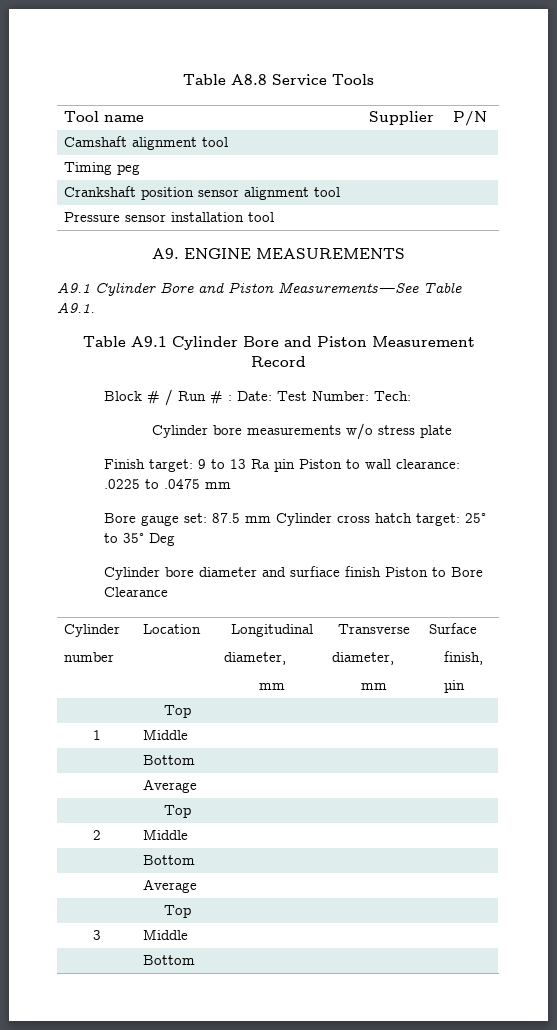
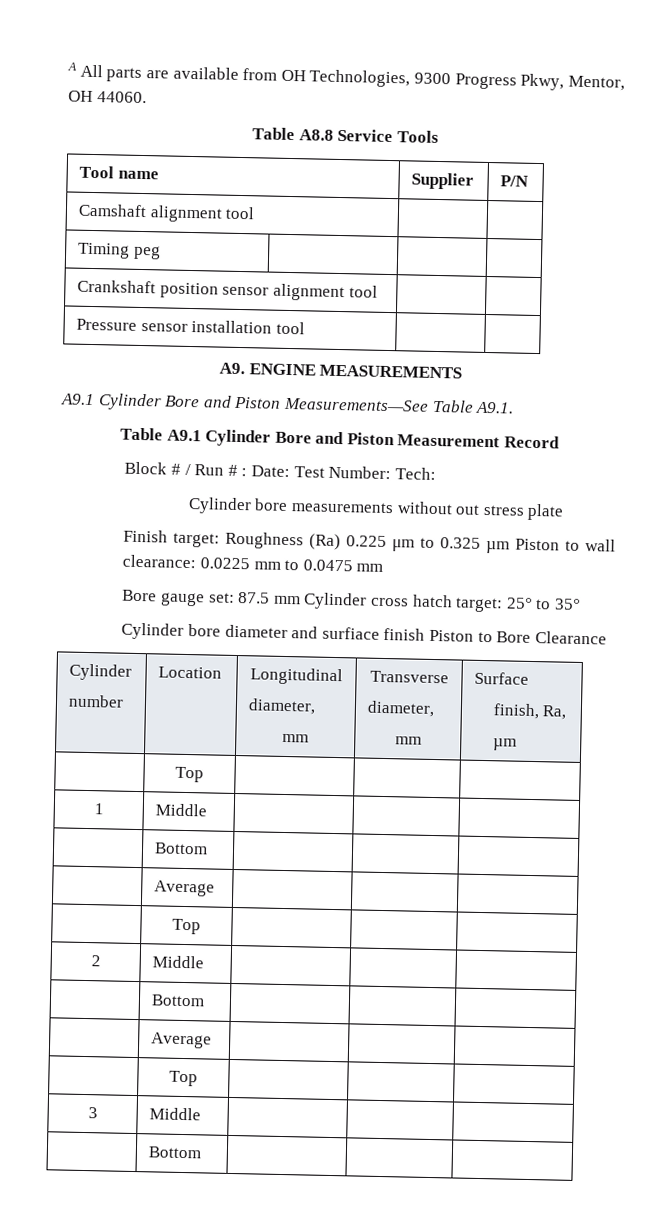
(183, 79) none -> [67,62,625,91] [68,90,147,104] A All parts are available from OH Technologies, 9300 Progress Pkwy, Mentor, OH 44060. //
[345,423,373,440] w/o -> [396,501,481,515] without out
[198,459,461,472] [104,479,201,489] 9 to 13 Ra µin Piston to wall clearance: .0225 to .0475 -> [225,531,616,554] [122,554,353,572] Roughness (Ra) 0.225 μm to 0.325 µm Piston to wall clearance: 0.0225 mm to 0.0475
[149,533,176,546] Deg -> (581, 604) none
[443,680,465,693] // µin -> [542,705,568,720] [492,738,517,751] Ra, // µm

